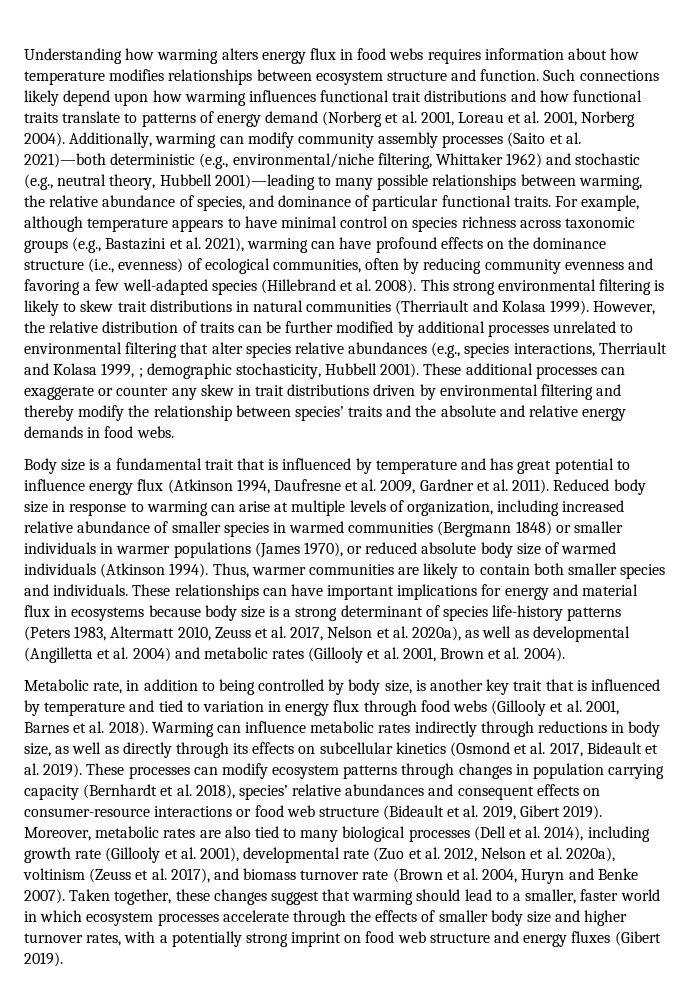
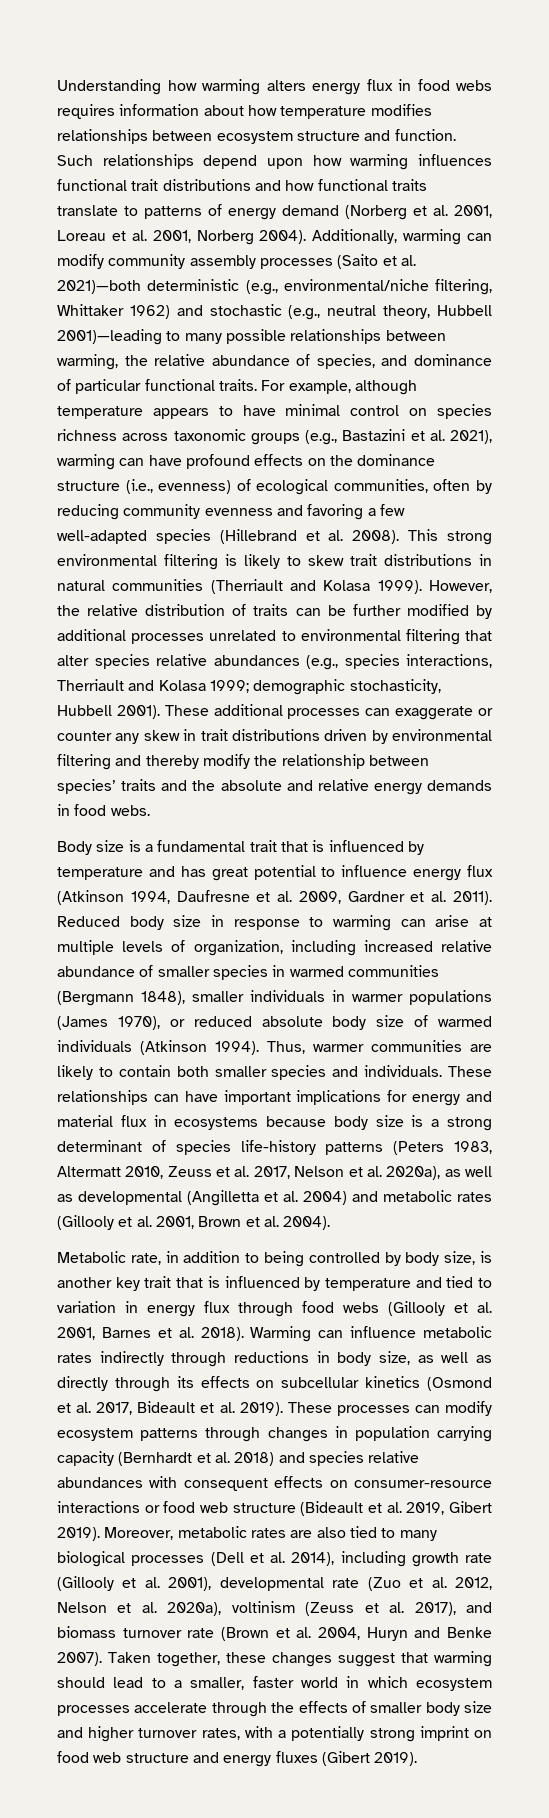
[579,70,659,81] [24,90,59,106] connections likely -> [102,154,194,169] relationships
[101,363,143,378] 1999, ; -> [209,680,249,693] 1999;
[515,521,571,536] 1848) or -> [141,991,185,1005] 1848),
[195,784,454,800] 2018), species’ relative abundances and -> [234,1451,420,1466] [57,1476,178,1488] 2018) and species relative abundances with

